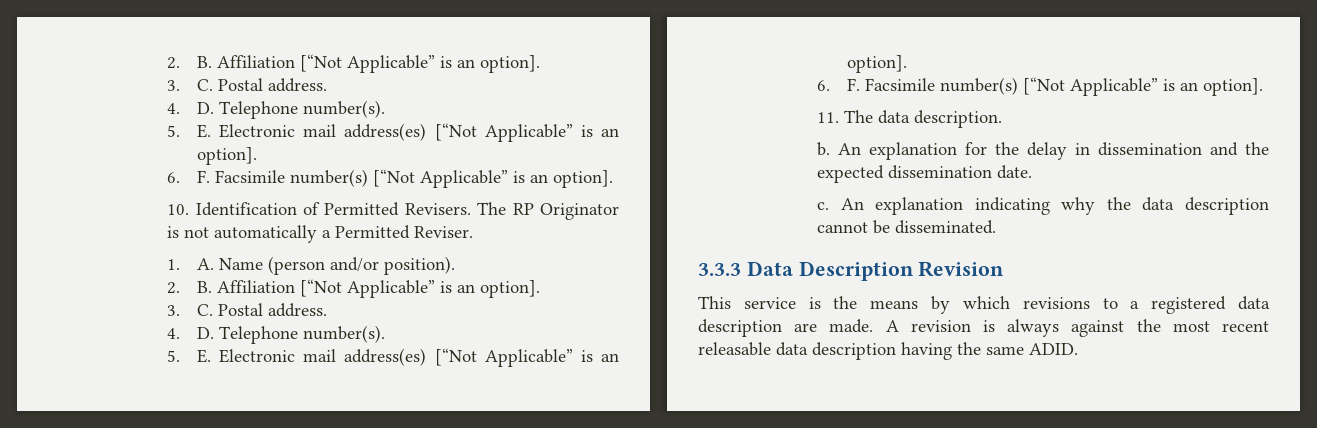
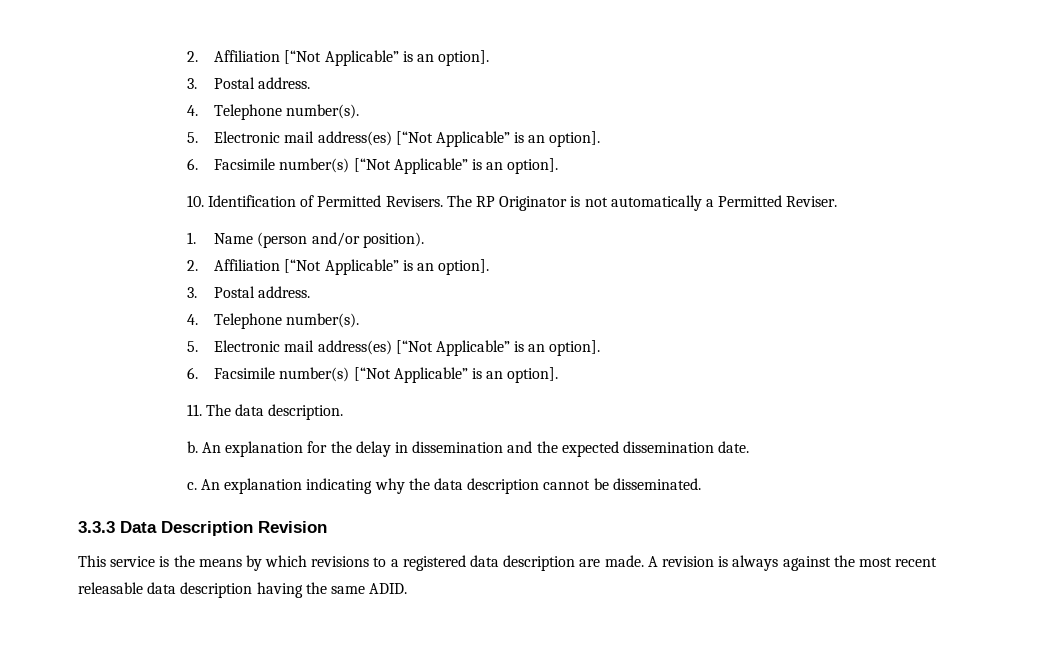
[167,54,540,73] [167,78,327,92] [167,100,385,119] [167,123,619,142] [196,147,257,165] [167,170,210,183] 2. B. Affiliation [“Not Applicable” is an option]. // 3. C. Postal address. // 4. D. Telephone number(s). // 5. E. Electronic mail address(es) [“Not Applicable” is an option]. // 6. F. -> [186,50,490,66] [186,77,311,89] [186,104,360,120] [186,131,601,147] [186,158,198,170] 2. Affiliation [“Not Applicable” is an option]. // 3. Postal address. // 4. Telephone number(s). // 5. Electronic mail address(es) [“Not Applicable” is an option]. // 6.
[196,258,214,270] A. -> (196, 238) none
[196,279,540,298] [167,303,327,317] [167,325,385,344] [167,348,619,367] [846,55,907,73] [817,78,860,91] B. Affiliation [“Not Applicable” is an option]. // 3. C. Postal address. // 4. D. Telephone number(s). // 5. E. Electronic mail address(es) [“Not Applicable” is an option]. // 6. F. -> [214,259,490,275] [186,286,311,298] [186,313,360,329] [186,340,601,356] [186,367,198,379] Affiliation [“Not Applicable” is an option]. // 3. Postal address. // 4. Telephone number(s). // 5. Electronic mail address(es) [“Not Applicable” is an option]. // 6.

